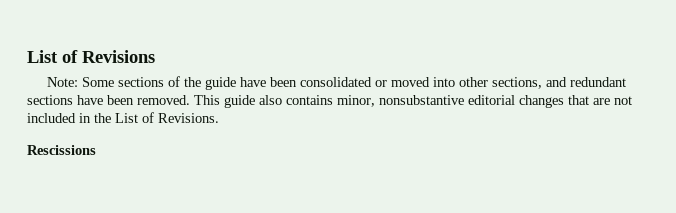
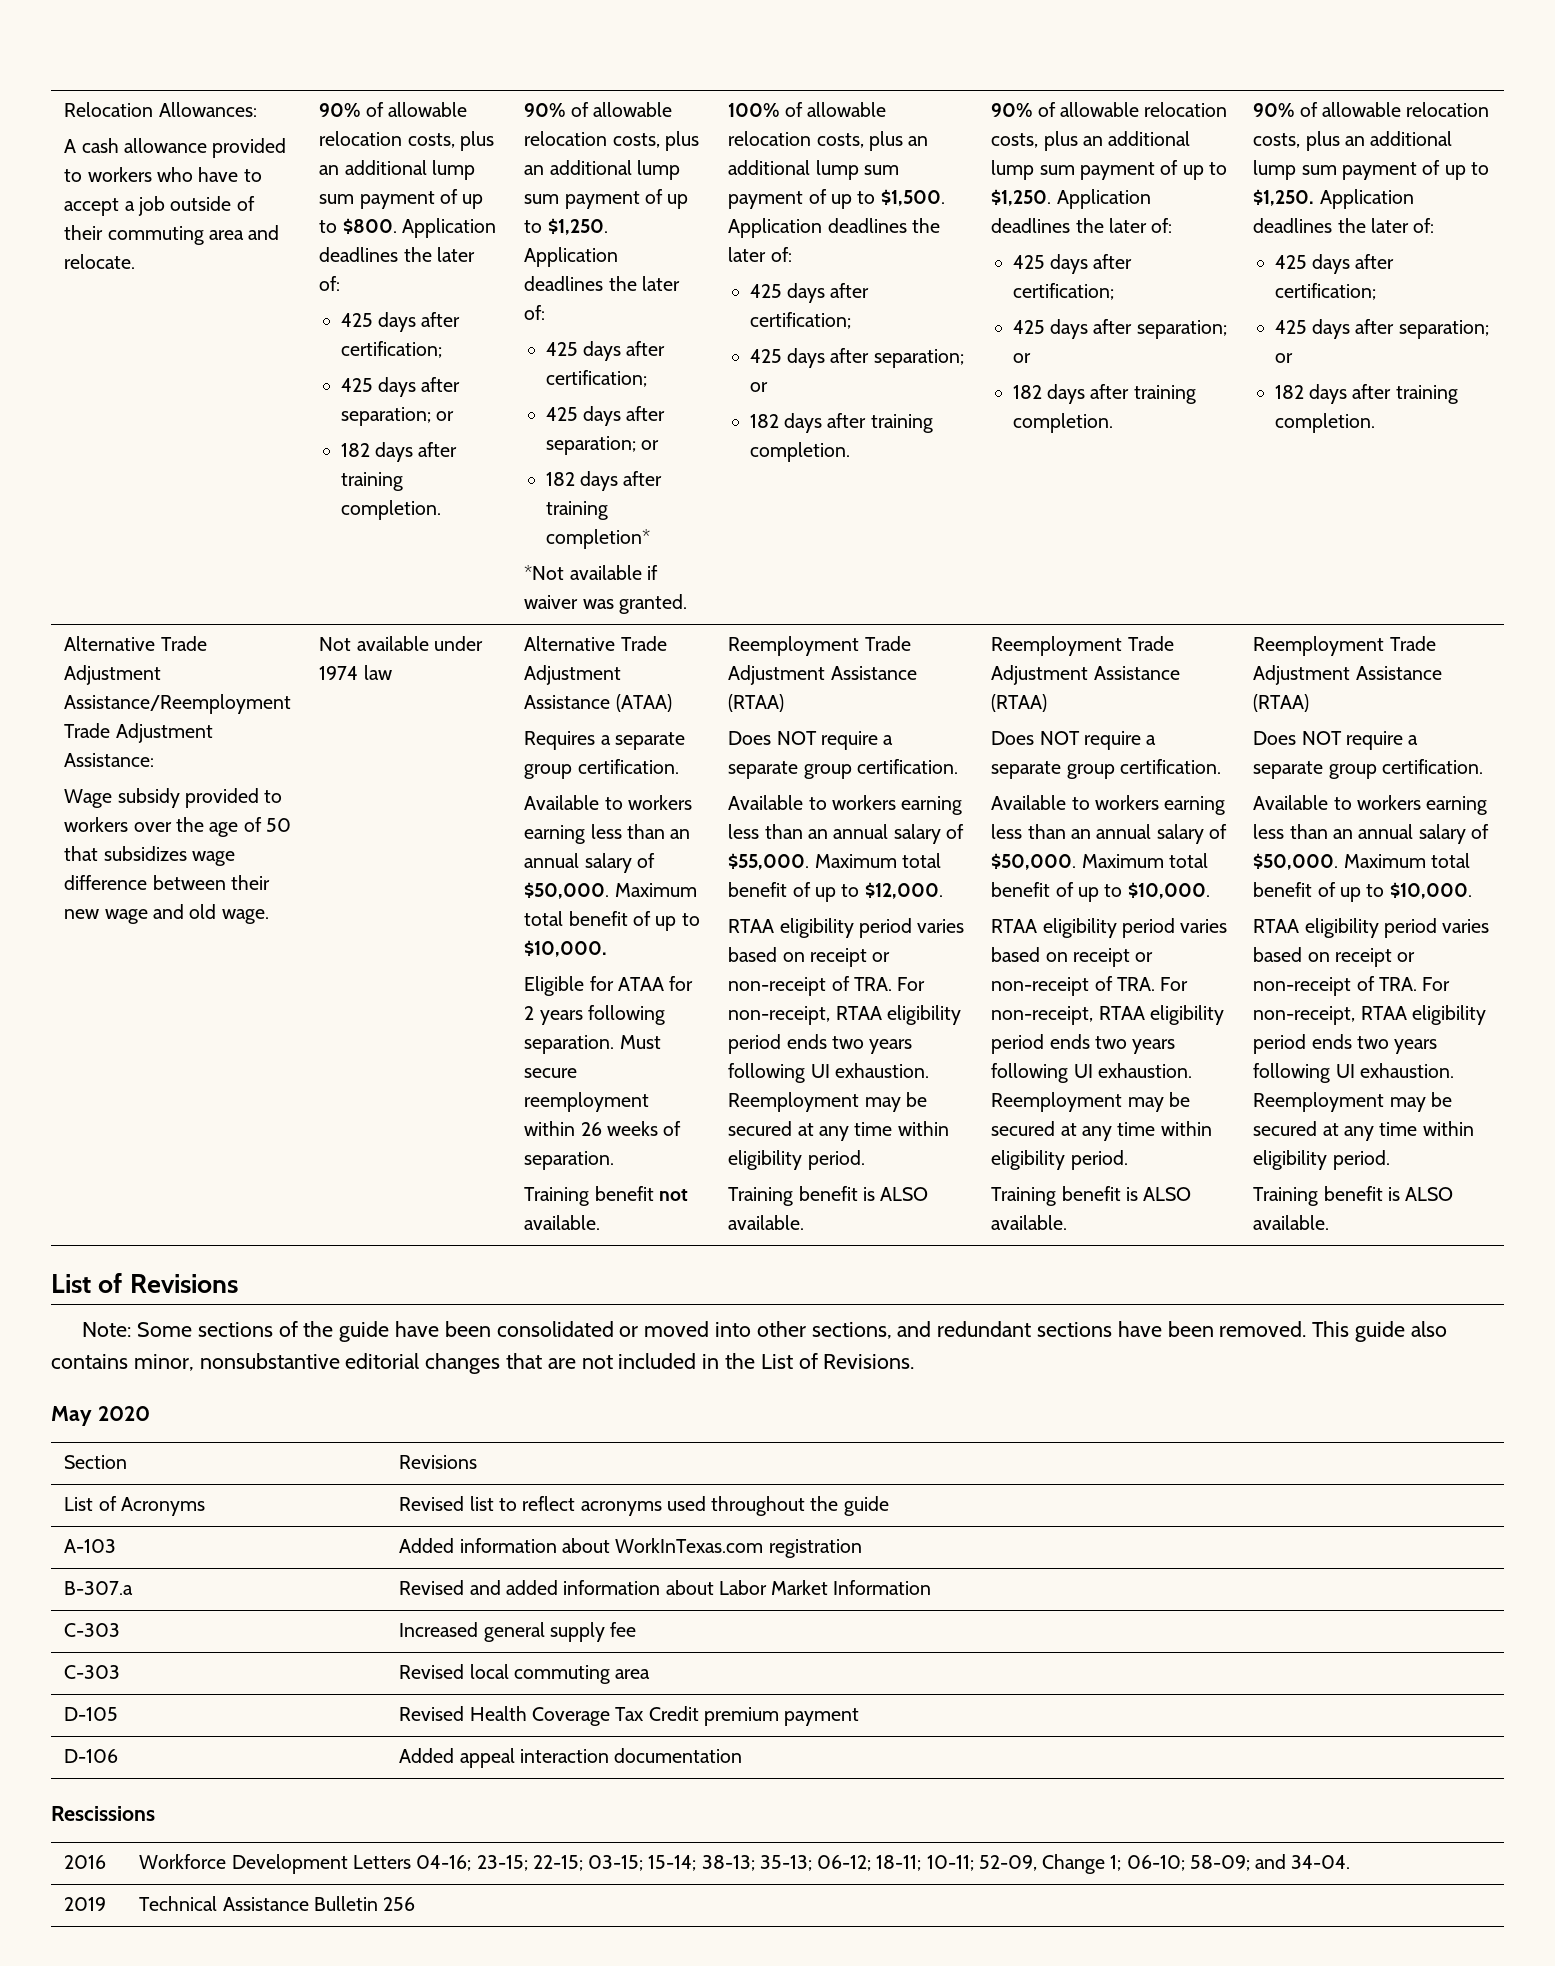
(27, 56) none -> [64,102,257,117] [64,138,287,158] [64,167,262,182] [64,196,255,216] [64,225,280,245] [64,254,136,269] [319,102,467,117] [319,131,494,151] [319,160,475,180] [319,189,484,209] [319,218,496,238] [319,247,475,262] [319,276,341,291] [340,312,461,332] [340,341,442,358] [340,377,461,397] [340,407,455,426] [340,442,458,462] [340,472,403,491] [340,500,441,520] [524,102,672,117] [524,131,699,151] [524,160,680,180] [524,189,689,209] [524,218,608,235] [524,247,619,267] [524,276,680,291] [524,305,546,320] [545,341,666,361] [545,370,647,387] [545,406,666,426] [545,436,660,455] [545,471,663,491] [545,501,608,520] [545,529,650,549] [524,565,658,580] [524,594,687,614] [728,102,886,117] [728,131,929,151] [728,160,899,180] [728,189,945,209] [728,218,940,238] [728,247,792,262] [749,283,870,303] [749,312,851,329] [749,348,964,368] [749,382,768,392] [749,413,933,433] [749,442,850,462] [991,102,1228,117] [991,131,1191,151] [991,160,1227,180] [991,189,1151,209] [991,218,1173,233] [1012,254,1133,274] [1012,283,1114,300] [1012,319,1227,339] [1012,353,1031,363] [1012,384,1196,404] [1012,413,1113,433] [1253,102,1490,117] [1253,131,1453,151] [1253,160,1489,180] [1253,189,1414,209] [1253,218,1435,233] [1274,254,1395,274] [1274,283,1376,300] [1274,319,1489,339] [1274,353,1293,363] [1274,384,1458,404] [1274,413,1375,433] [64,636,207,651] [64,665,162,685] [64,694,292,714] [64,723,213,743] [64,753,155,767] [64,788,283,808] [64,817,291,837] [64,846,235,866] [64,875,270,890] [64,904,269,924] [319,636,483,651] [319,665,392,680] [524,636,667,651] [524,665,622,685] [524,694,672,712] [524,731,685,750] [524,759,679,779] [524,795,692,810] [524,824,691,844] [524,853,655,873] [524,882,697,899] [524,911,700,931] [524,940,608,957] [524,976,694,996] [524,1005,665,1025] [524,1035,661,1054] [524,1068,578,1078] [524,1092,650,1112] [524,1121,682,1136] [524,1151,615,1170] [524,1186,688,1206] [524,1215,601,1230] [728,636,911,656] [728,665,917,685] [728,694,785,712] [728,731,894,750] [728,759,958,779] [728,795,963,815] [728,824,964,844] [728,853,941,870] [728,882,943,902] [728,918,965,938] [728,947,891,967] [728,976,926,996] [728,1005,961,1025] [728,1034,913,1054] [728,1063,929,1083] [728,1092,927,1112] [728,1121,949,1141] [728,1150,865,1170] [728,1186,929,1206] [728,1215,805,1230] [991,636,1174,656] [991,665,1180,685] [991,694,1048,712] [991,731,1157,750] [991,759,1221,779] [991,795,1226,815] [991,824,1227,844] [991,853,1208,870] [991,882,1210,902] [991,918,1228,938] [991,947,1154,967] [991,976,1189,996] [991,1005,1224,1025] [991,1034,1176,1054] [991,1063,1192,1083] [991,1092,1190,1112] [991,1121,1212,1141] [991,1150,1128,1170] [991,1186,1192,1206] [991,1215,1068,1230] [1253,636,1436,656] [1253,665,1442,685] [1253,694,1310,712] [1253,731,1419,750] [1253,759,1483,779] [1253,795,1488,815] [1253,824,1489,844] [1253,853,1470,870] [1253,882,1472,902] [1253,918,1490,938] [1253,947,1416,967] [1253,976,1451,996] [1253,1005,1486,1025] [1253,1034,1438,1054] [1253,1063,1454,1083] [1253,1092,1452,1112] [1253,1121,1474,1141] [1253,1150,1390,1170] [1253,1186,1454,1206] [1253,1215,1330,1230] Relocation Allowances: // A cash allowance provided to workers who have to accept a job outside of their commuting area and relocate. | 90% of allowable relocation costs, plus an additional lump sum payment of up to $800. Application deadlines the later of: // 425 days after certification; // 425 days after separation; or // 182 days after training completion. | 90% of allowable relocation costs, plus an additional lump sum payment of up to $1,250. Application deadlines the later of: // 425 days after certification; // 425 days after separation; or // 182 days after training completion* // *Not available if waiver was granted. | 100% of allowable relocation costs, plus an additional lump sum payment of up to $1,500. Application deadlines the later of: // 425 days after certification; // 425 days after separation; or // 182 days after training completion. | 90% of allowable relocation costs, plus an additional lump sum payment of up to $1,250. Application deadlines the later of: // 425 days after certification; // 425 days after separation; or // 182 days after training completion. | 90% of allowable relocation costs, plus an additional lump sum payment of up to $1,250. Application deadlines the later of: // 425 days after certification; // 425 days after separation; or // 182 days after training completion. // Alternative Trade Adjustment Assistance/Reemployment Trade Adjustment Assistance: // Wage subsidy provided to workers over the age of 50 that subsidizes wage difference between their new wage and old wage. | Not available under 1974 law | Alternative Trade Adjustment Assistance (ATAA) // Requires a separate group certification. // Available to workers earning less than an annual salary of $50,000. Maximum total benefit of up to $10,000. // Eligible for ATAA for 2 years following separation. Must secure reemployment within 26 weeks of separation. // Training benefit not available. | Reemployment Trade Adjustment Assistance (RTAA) // Does NOT require a separate group certification. // Available to workers earning less than an annual salary of $55,000. Maximum total benefit of up to $12,000. // RTAA eligibility period varies based on receipt or non-receipt of TRA. For non-receipt, RTAA eligibility period ends two years following UI exhaustion. Reemployment may be secured at any time within eligibility period. // Training benefit is ALSO available. | Reemployment Trade Adjustment Assistance (RTAA) // Does NOT require a separate group certification. // Available to workers earning less than an annual salary of $50,000. Maximum total benefit of up to $10,000. // RTAA eligibility period varies based on receipt or non-receipt of TRA. For non-receipt, RTAA eligibility period ends two years following UI exhaustion. Reemployment may be secured at any time within eligibility period. // Training benefit is ALSO available. | Reemployment Trade Adjustment Assistance (RTAA) // Does NOT require a separate group certification. // Available to workers earning less than an annual salary of $50,000. Maximum total benefit of up to $10,000. // RTAA eligibility period varies based on receipt or non-receipt of TRA. For non-receipt, RTAA eligibility period ends two years following UI exhaustion. Reemployment may be secured at any time within eligibility period. // Training benefit is ALSO available. //
[27,145,96,155] Rescissions -> [51,1406,150,1426] [64,1455,128,1469] [399,1455,478,1469] [64,1496,205,1516] [399,1496,889,1516] [64,1539,117,1553] [399,1538,862,1558] [64,1581,134,1595] [399,1580,932,1595] [64,1623,121,1637] [399,1622,637,1642] [64,1665,121,1679] [399,1664,651,1684] [64,1707,119,1721] [399,1706,860,1726] [64,1749,119,1763] [399,1748,743,1768] [51,1806,155,1821] [64,1855,107,1869] [139,1854,1351,1874] [64,1897,107,1911] [139,1896,416,1911] May 2020 // Section | Revisions // List of Acronyms | Revised list to reflect acronyms used throughout the guide // A-103 | Added information about WorkInTexas.com registration // B-307.a | Revised and added information about Labor Market Information // C-303 | Increased general supply fee // C-303 | Revised local commuting area // D-105 | Revised Health Coverage Tax Credit premium payment // D-106 | Added appeal interaction documentation // Rescissions // 2016 | Workforce Development Letters 04-16; 23-15; 22-15; 03-15; 15-14; 38-13; 35-13; 06-12; 18-11; 10-11; 52-09, Change 1; 06-10; 58-09; and 34-04. // 2019 | Technical Assistance Bulletin 256

